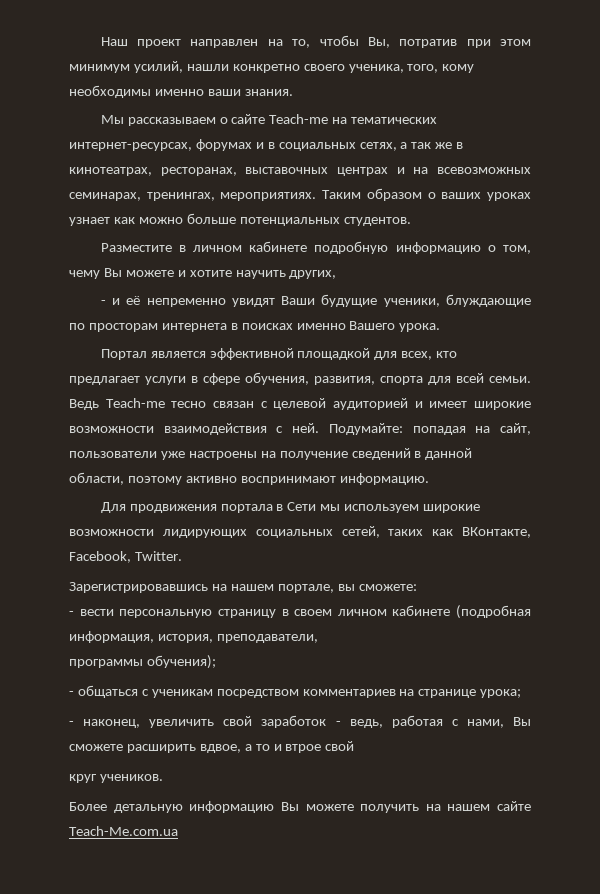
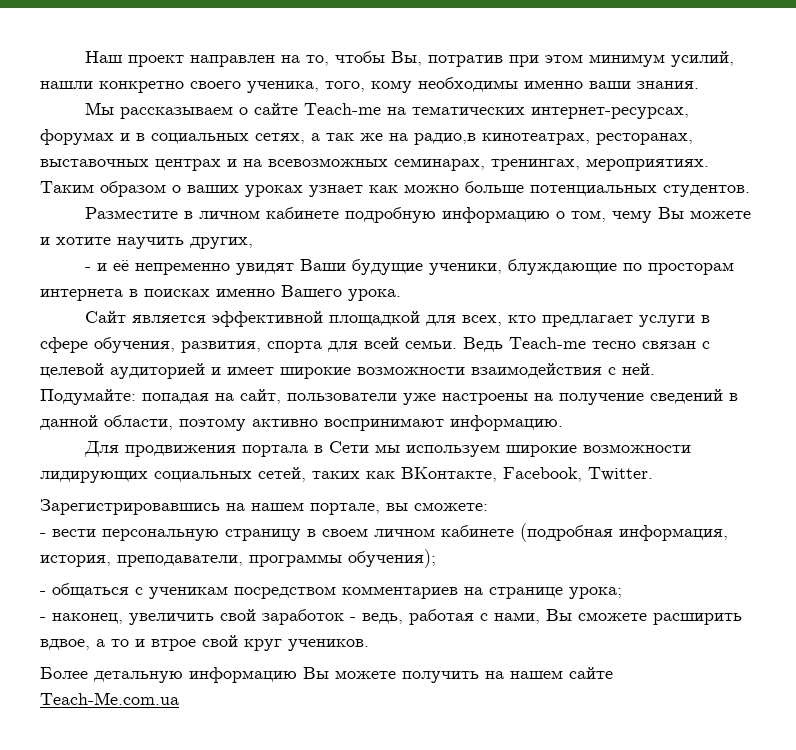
[456,142,464,149] в -> [389,133,476,145] на радио,в
[100,349,147,360] Портал -> [85,311,127,323] Сайт
(318, 638) // -> (243, 561) none
(355, 746) // -> (238, 641) none

